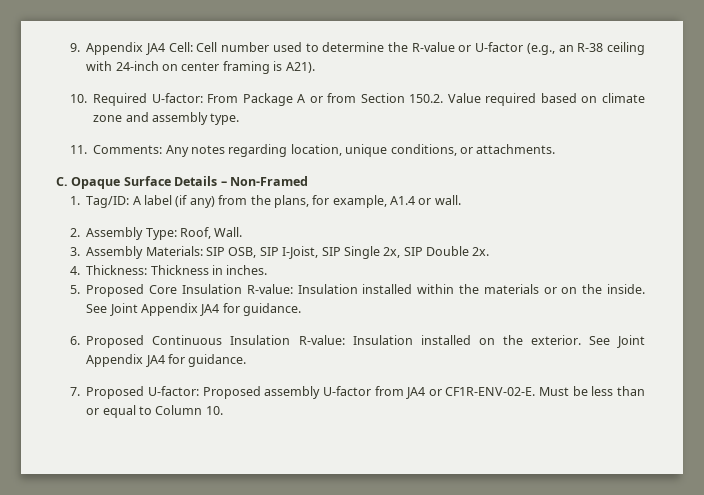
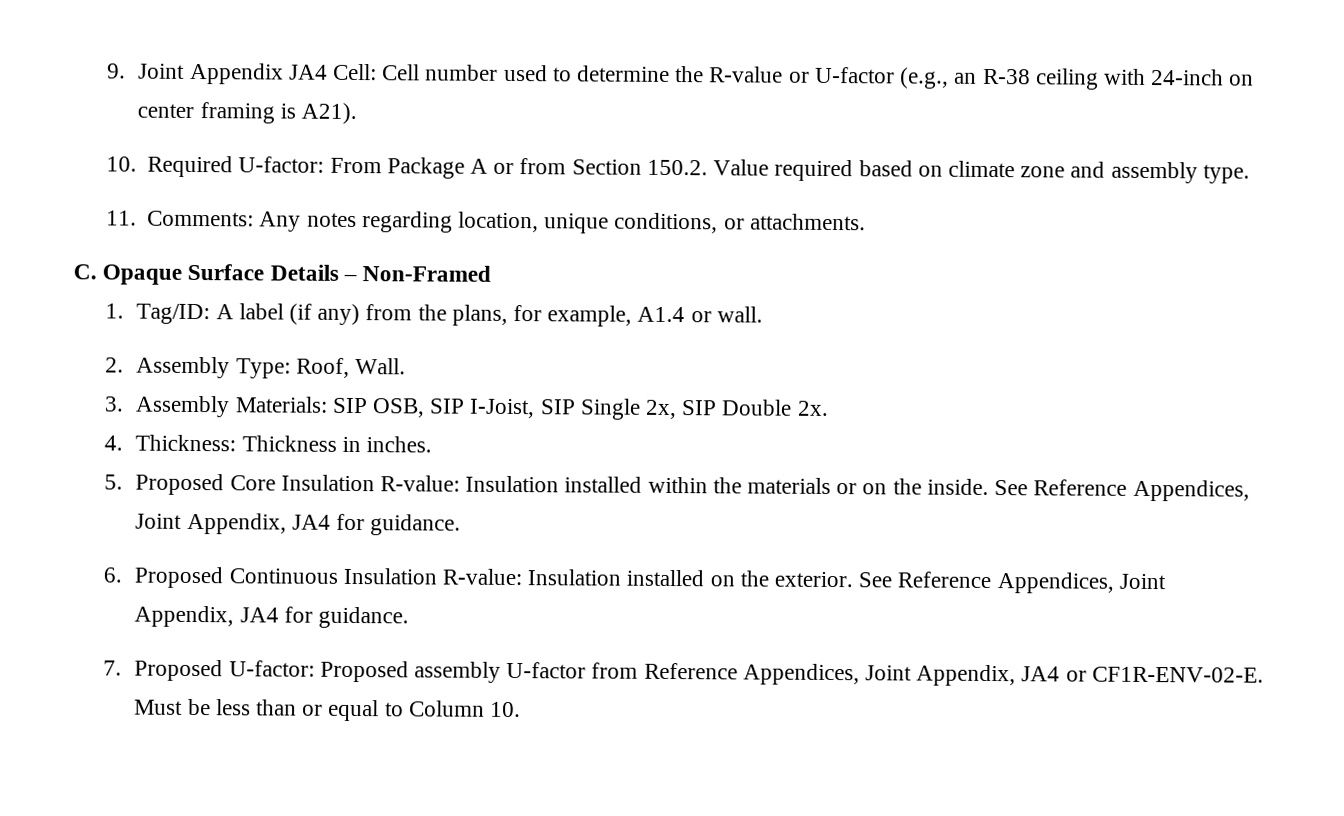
(81, 47) none -> [138,63,186,79] Joint
[109,303,199,316] Joint Appendix -> [1033,479,1250,502] [135,512,287,535] Reference Appendices, Joint Appendix,
[617,335,645,348] [86,354,144,367] Joint Appendix -> [897,571,1166,594] [134,605,235,628] Reference Appendices, Joint Appendix,
(404, 391) none -> [643,662,1017,687] Reference Appendices, Joint Appendix,

